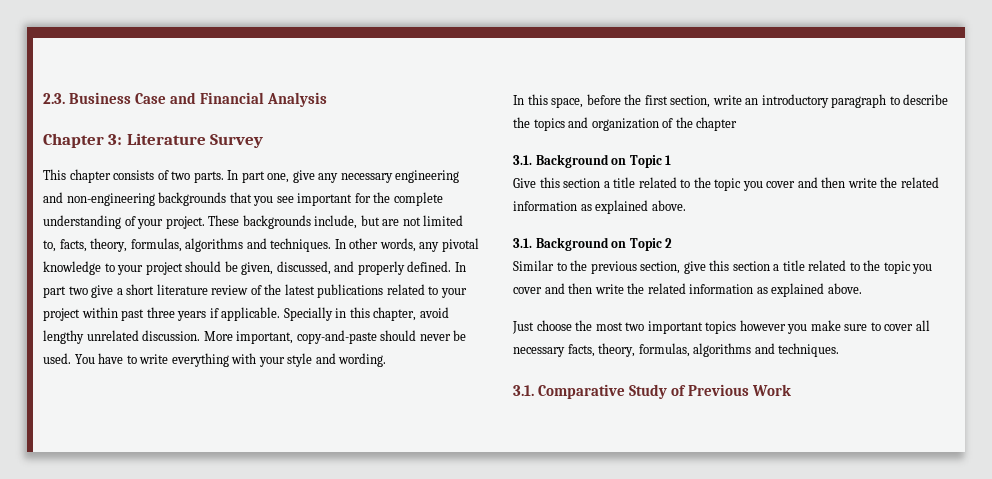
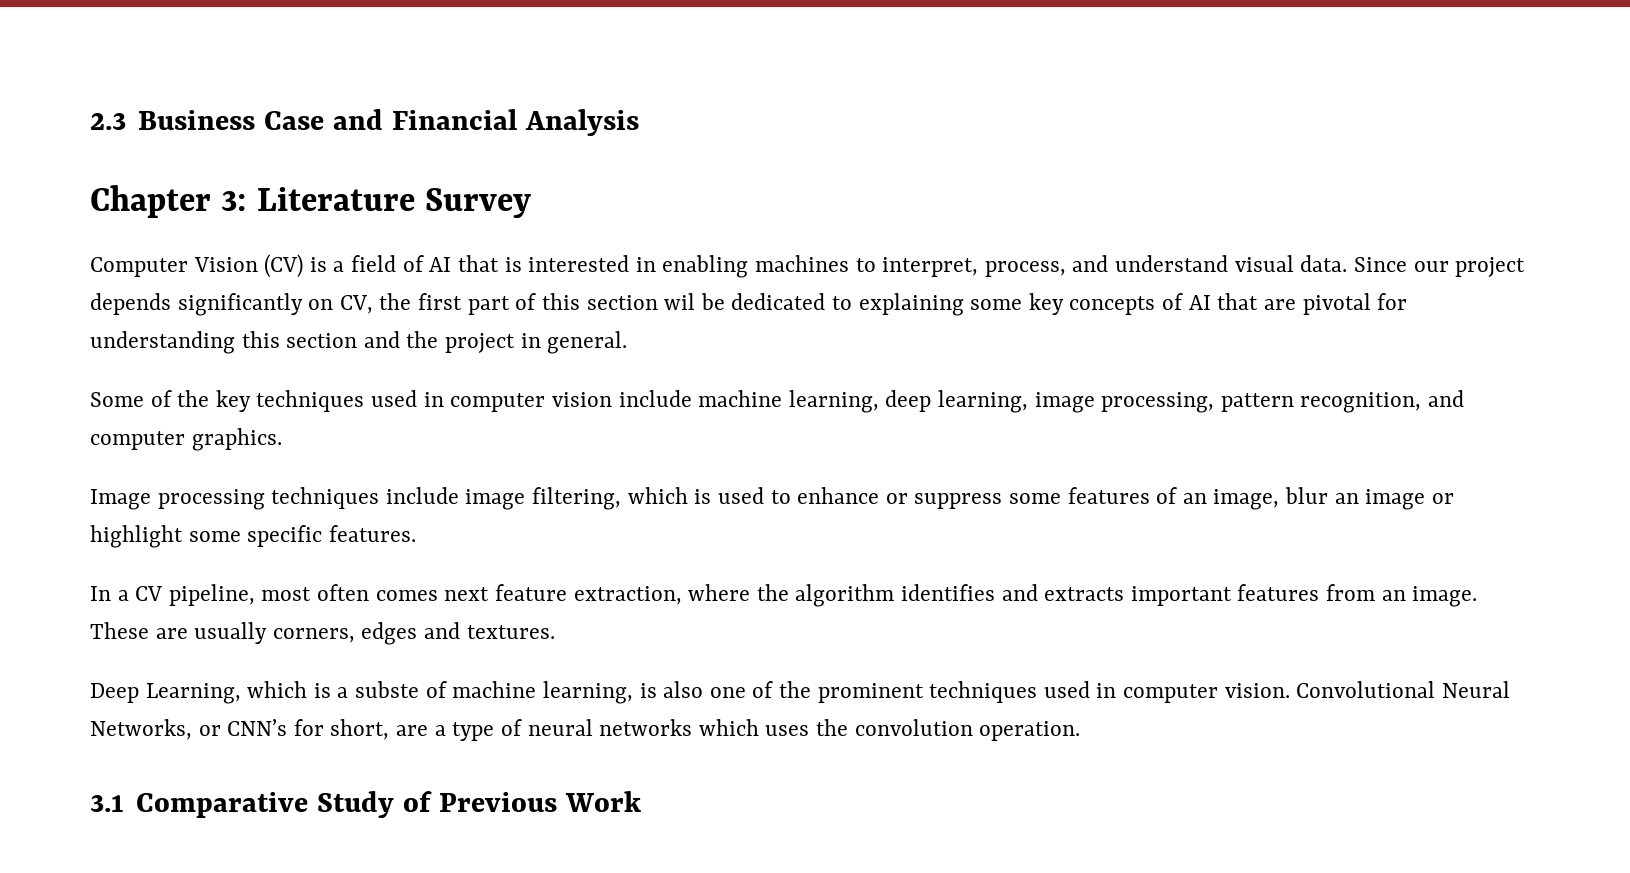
[43,93,65,104] 2.3. -> [90,113,126,130] 2.3
[43,169,460,183] [43,192,443,206] [43,215,464,229] [43,238,479,252] [43,261,466,275] [43,284,467,298] [43,307,449,321] [43,330,467,344] [43,353,387,367] [513,94,949,108] [513,117,738,131] [513,154,672,168] [513,177,939,191] [513,200,686,214] [513,237,673,251] [513,260,933,274] [513,283,862,297] [512,320,930,334] [513,343,840,357] [513,385,534,396] This chapter consists of two parts. In part one, give any necessary engineering and non-engineering backgrounds that you see important for the complete understanding of your project. These backgrounds include, but are not limited to, facts, theory, formulas, algorithms and techniques. In other words, any pivotal knowledge to your project should be given, discussed, and properly defined. In part two give a short literature review of the latest publications related to your project within past three years if applicable. Specially in this chapter, avoid lengthy unrelated discussion. More important, copy-and-paste should never be used. You have to write everything with your style and wording. // In this space, before the first section, write an introductory paragraph to describe the topics and organization of the chapter // 3.1. Background on Topic 1 // Give this section a title related to the topic you cover and then write the related information as explained above. // 3.1. Background on Topic 2 // Similar to the previous section, give this section a title related to the topic you cover and then write the related information as explained above. // Just choose the most two important topics however you make sure to cover all necessary facts, theory, formulas, algorithms and techniques. // 3.1. -> [90,254,1526,278] [90,293,1408,316] [90,331,628,354] [90,390,1465,413] [90,428,282,451] [90,487,1454,510] [90,525,416,548] [90,584,1478,607] [90,622,555,645] [90,681,1510,704] [90,719,1081,741] [90,795,124,812] Computer Vision (CV) is a field of AI that is interested in enabling machines to interpret, process, and understand visual data. Since our project depends significantly on CV, the first part of this section wil be dedicated to explaining some key concepts of AI that are pivotal for understanding this section and the project in general. // Some of the key techniques used in computer vision include machine learning, deep learning, image processing, pattern recognition, and computer graphics. // Image processing techniques include image filtering, which is used to enhance or suppress some features of an image, blur an image or highlight some specific features. // In a CV pipeline, most often comes next feature extraction, where the algorithm identifies and extracts important features from an image. These are usually corners, edges and textures. // Deep Learning, which is a subste of machine learning, is also one of the prominent techniques used in computer vision. Convolutional Neural Networks, or CNN’s for short, are a type of neural networks which uses the convolution operation. // 3.1

